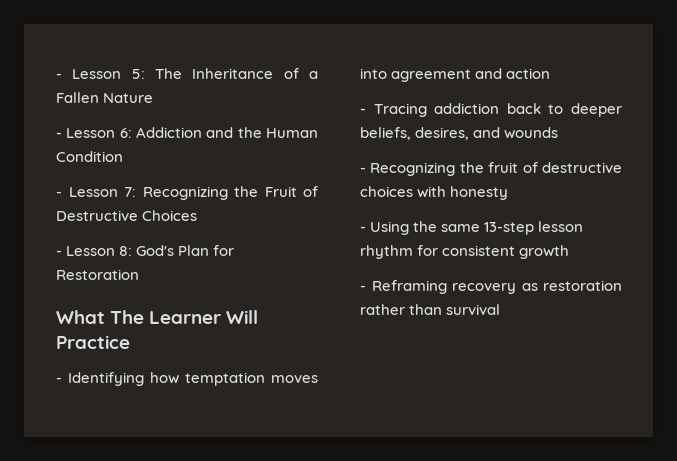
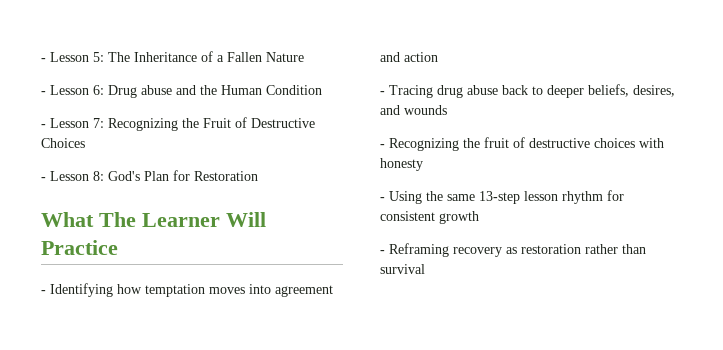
[136,127,202,138] Addiction -> [108,85,172,98] Drug abuse
[434,103,500,114] addiction -> [437,85,498,98] drug abuse

